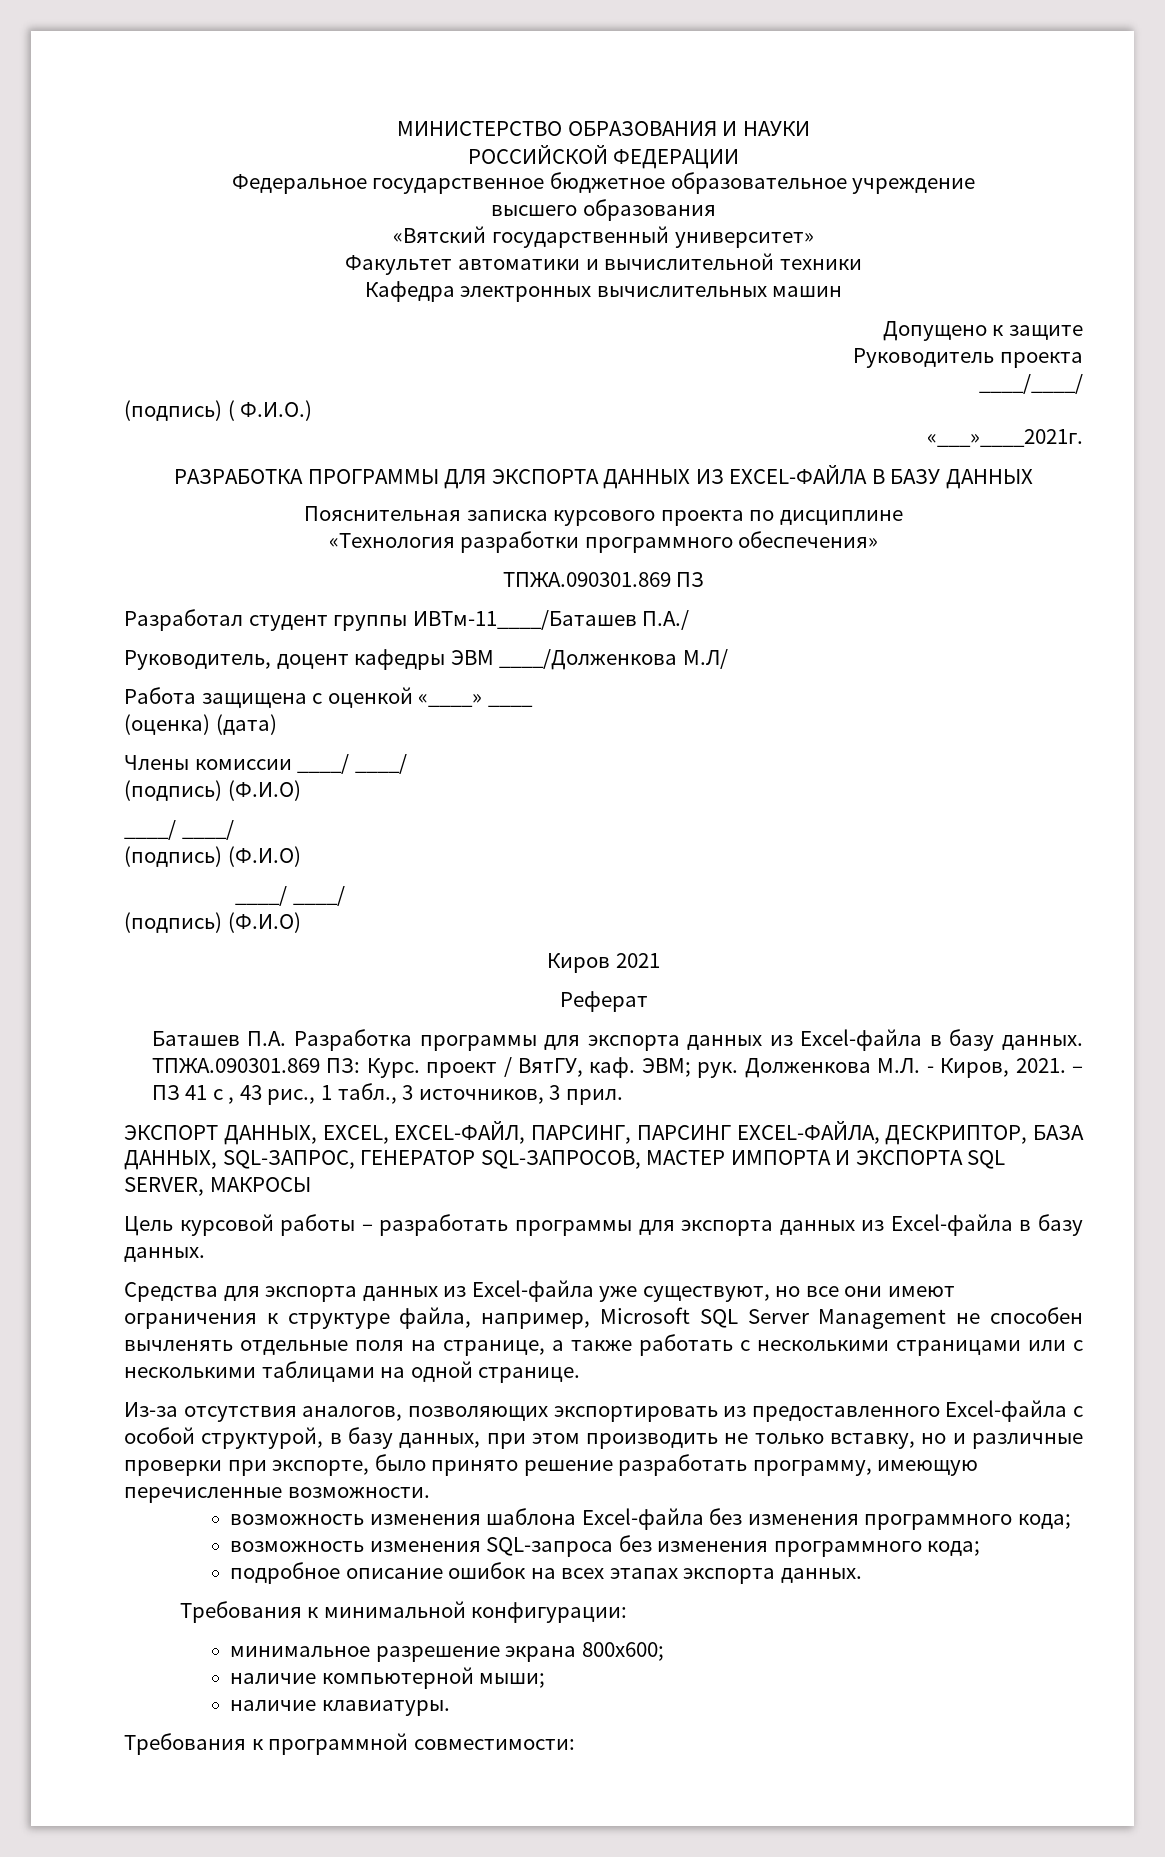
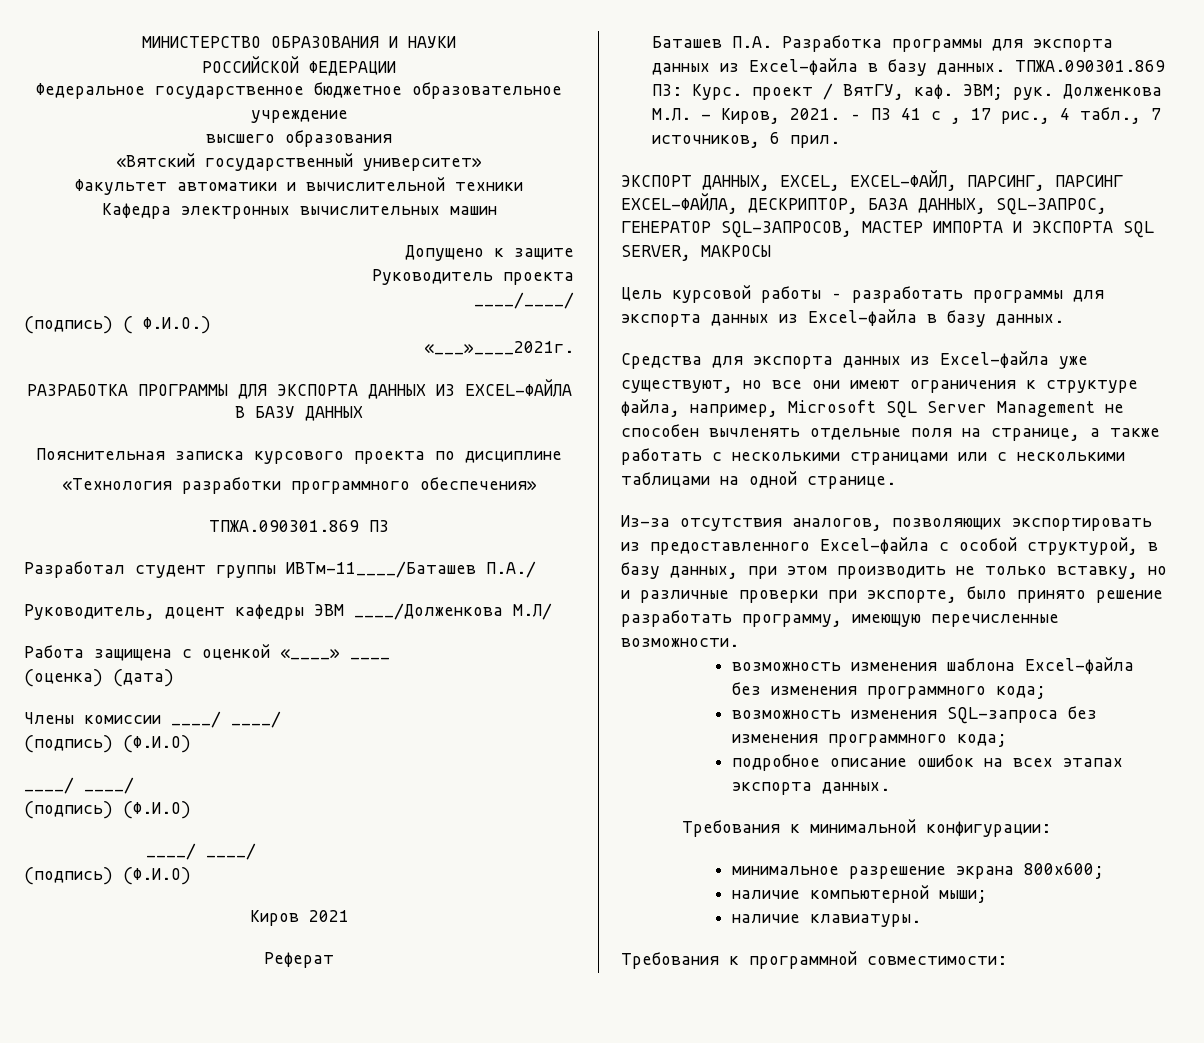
[239,1083,561,1105] 43 рис., 1 табл., 3 источников, 3 -> [970,107,1161,124] [651,132,780,148] 17 рис., 4 табл., 7 источников, 6

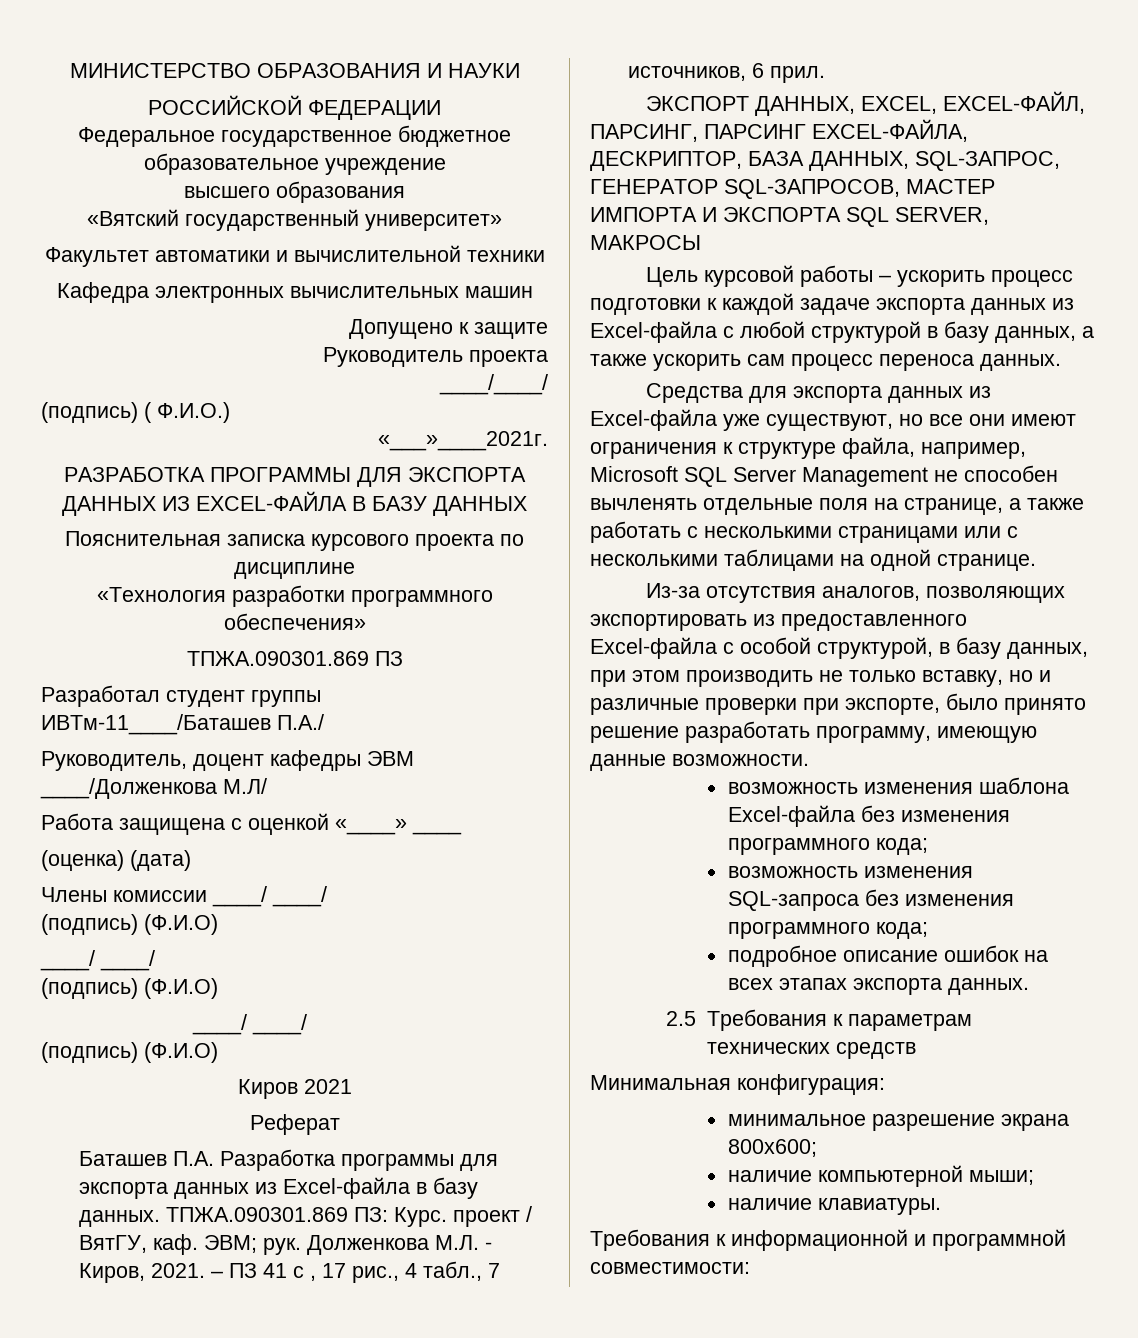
[852,286,1104,303] [621,309,986,327] разработать программы для экспорта данных из Excel-файла в базу -> [896,270,1073,287] [590,293,1074,315] [590,321,1094,343] [590,354,974,371] ускорить процесс подготовки к каждой задаче экспорта данных из Excel-файла с любой структурой в базу данных, а также ускорить сам процесс переноса
[931,614,1059,627] перечисленные -> [590,754,666,771] данные
[682,819,1052,837] Требования к минимальной конфигурации: -> [665,1009,972,1031] [706,1042,916,1059] [590,1074,885,1095] 2.5 Требования к параметрам технических средств // Минимальная конфигурация:
(739, 960) none -> [731,1229,926,1251] информационной и

